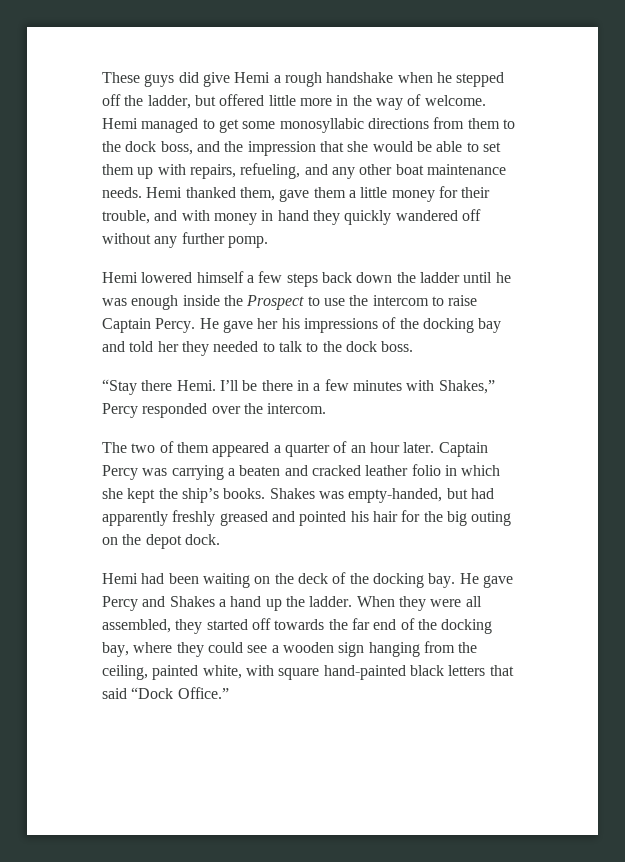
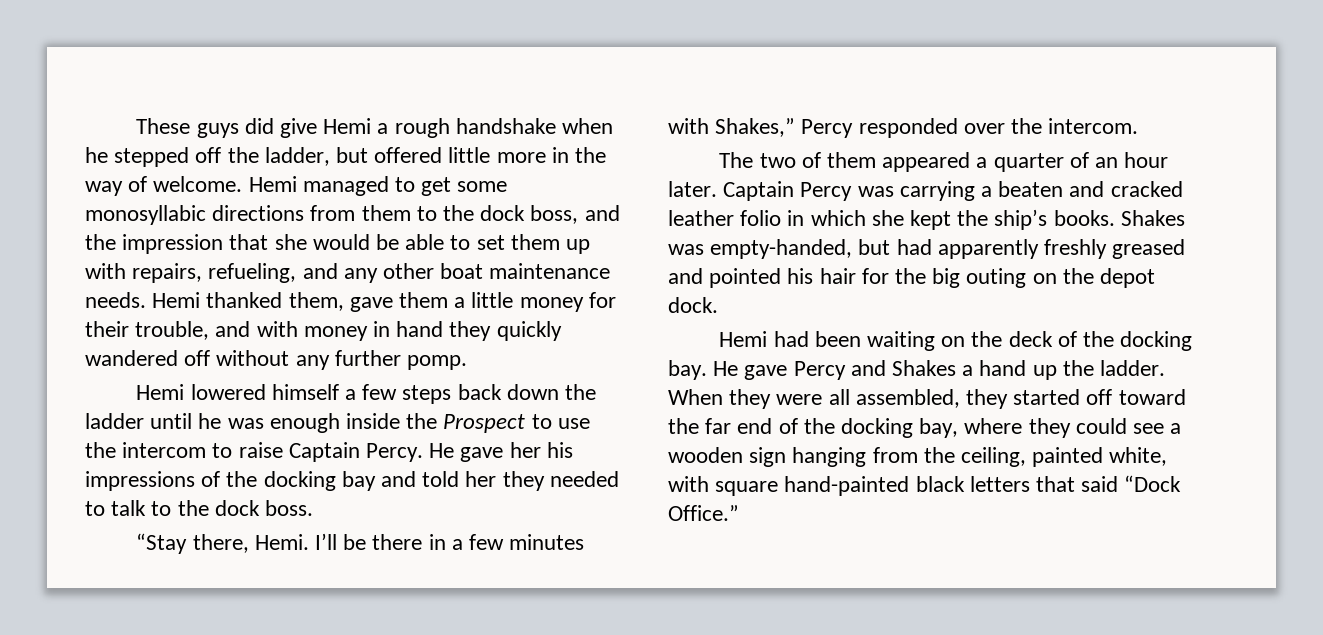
[141,380,173,391] there -> [192,534,249,553] there,
[274,619,325,630] towards -> [1118,389,1186,405] toward

